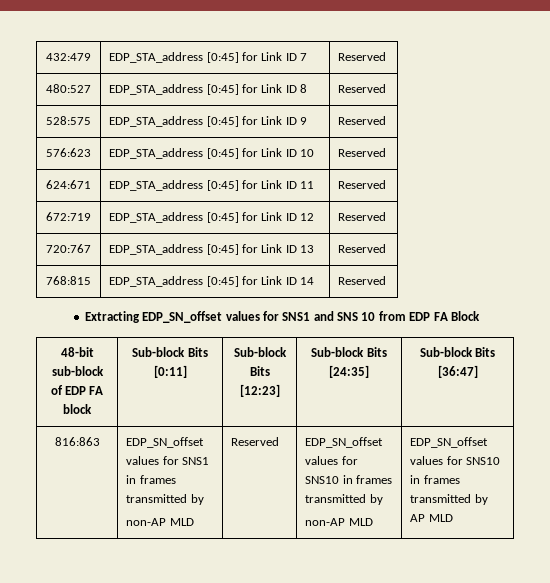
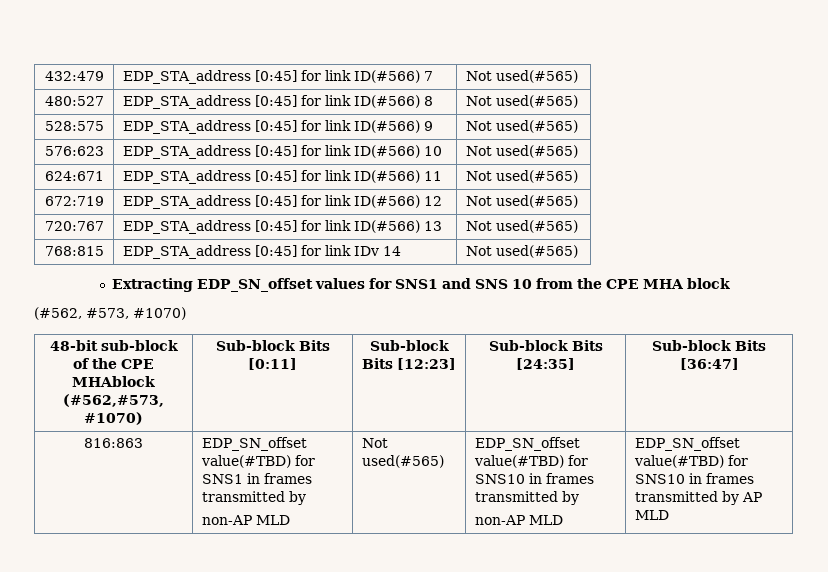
[261,52,297,61] Link ID -> [324,70,420,83] link ID(#566)
[338,52,387,61] Reserved -> [465,70,578,83] Not used(#565)
[261,84,297,93] Link ID -> [324,95,420,108] link ID(#566)
[338,84,387,93] Reserved -> [465,95,578,108] Not used(#565)
[261,116,297,125] Link ID -> [324,120,420,133] link ID(#566)
[338,116,387,125] Reserved -> [465,120,578,133] Not used(#565)
[261,148,297,157] Link ID -> [324,145,420,158] link ID(#566)
[338,148,387,157] Reserved -> [465,145,578,158] Not used(#565)
[261,180,297,189] Link ID -> [324,170,420,183] link ID(#566)
[338,180,387,189] Reserved -> [465,170,578,183] Not used(#565)
[261,212,297,221] Link ID -> [324,195,420,208] link ID(#566)
[338,212,387,221] Reserved -> [465,195,578,208] Not used(#565)
[261,244,297,253] Link ID -> [324,220,420,233] link ID(#566)
[338,244,387,253] Reserved -> [465,220,578,233] Not used(#565)
[261,276,297,285] Link ID -> [324,245,379,256] link IDv
[338,276,387,285] Reserved -> [465,245,578,258] Not used(#565)
[409,311,480,321] [60,347,94,357] [51,366,104,376] [50,385,104,395] [63,404,92,414] EDP FA Block // 48-bit sub-block of EDP FA block -> [577,278,731,289] [34,307,186,320] [49,340,178,351] [73,358,154,369] [72,376,155,387] [63,394,164,407] [84,412,143,425] the CPE MHA block // (#562, #573, #1070) // 48-bit sub-block of the CPE MHAblock (#562,#573, #1070)
[126,456,160,465] values -> [200,455,291,468] value(#TBD)
[231,437,280,446] [305,437,384,448] [305,456,339,465] Reserved | EDP_SN_offset values -> [361,438,388,448] [361,455,444,468] [474,437,580,451] [473,455,564,468] Not used(#565) | EDP_SN_offset value(#TBD)
[410,456,444,465] values -> [633,455,724,468] value(#TBD)

